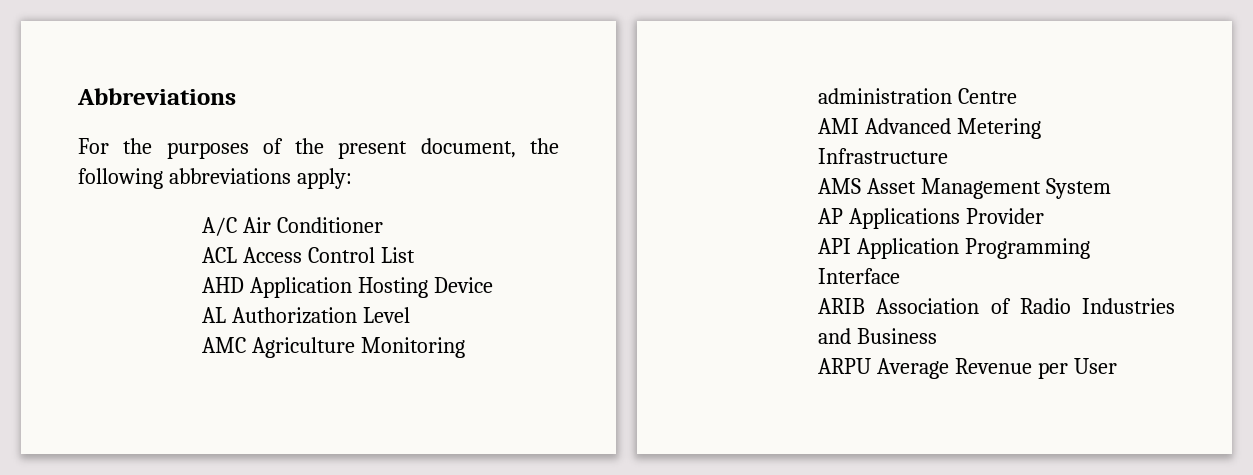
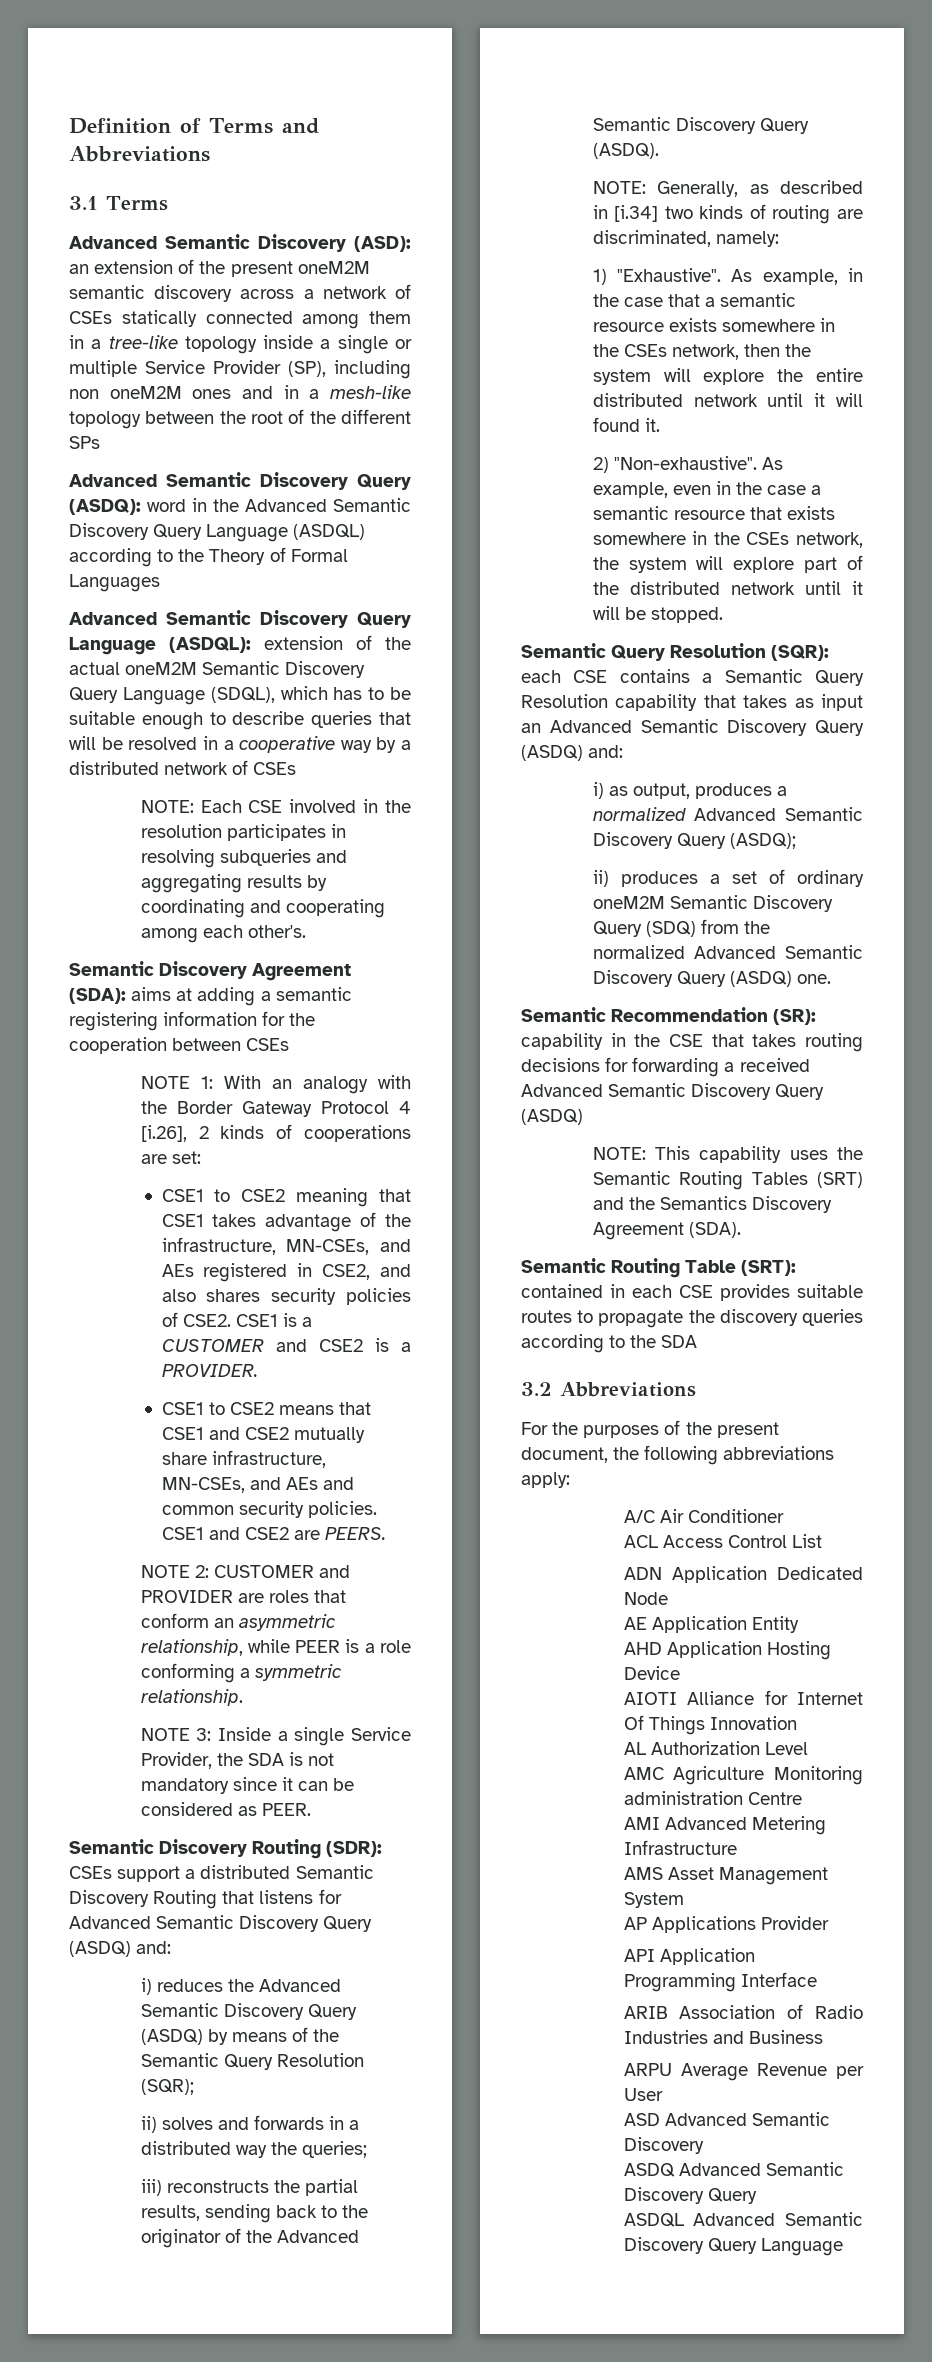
(77, 96) none -> [69,118,319,134] [69,146,210,162] [69,196,168,211] [69,234,411,252] [69,259,370,277] [69,284,412,302] [69,310,411,329] [69,335,412,354] [69,360,411,379] [69,385,412,399] [69,409,412,429] [69,436,100,449] [69,472,411,490] [69,498,411,515] [69,523,366,542] [69,547,348,567] [69,574,160,592] [69,610,411,628] [69,635,411,655] [69,661,366,678] [69,686,411,705] [69,711,412,730] [69,736,411,753] [69,760,297,775] [140,799,411,813] [140,824,346,841] [140,849,347,868] [140,874,327,893] [140,899,385,918] [140,925,306,943] [69,961,352,981] [69,987,352,1006] [69,1011,316,1031] [69,1037,290,1054] [140,1075,411,1094] [140,1101,411,1117] [140,1124,411,1142] [140,1151,201,1164] [161,1188,411,1207] [161,1212,411,1232] [161,1237,412,1255] [161,1263,411,1282] [161,1288,412,1305] [161,1312,313,1327] [161,1338,411,1352] [161,1364,258,1377] [161,1402,372,1415] [161,1427,366,1443] [161,1450,326,1468] [161,1477,355,1493] [161,1501,377,1518] [161,1527,387,1540] [140,1565,351,1578] [140,1590,347,1603] [140,1613,336,1631] [140,1639,411,1656] [140,1663,342,1683] [140,1689,243,1706] [140,1727,411,1746] [140,1752,335,1769] [140,1777,355,1794] [140,1802,311,1816] [69,1839,383,1859] [69,1865,374,1882] [69,1889,342,1909] [69,1915,373,1932] [69,1941,172,1957] [140,1978,342,1995] [140,2003,357,2020] [140,2027,340,2045] [140,2053,364,2070] [140,2079,194,2095] [140,2115,360,2133] [140,2141,368,2158] [140,2179,359,2196] [140,2204,369,2223] [140,2228,360,2248] [592,117,809,134] [592,143,659,159] [592,180,863,197] [592,204,863,224] [592,230,779,247] [592,268,863,285] [592,293,797,307] [592,318,836,332] [592,344,812,360] [592,368,863,385] [592,393,863,407] [592,417,660,432] [592,456,783,473] [592,481,822,498] [592,506,836,520] [592,531,863,548] [592,555,863,573] [592,581,863,595] [592,606,723,623] [521,643,830,661] [521,669,864,686] [521,694,863,711] [521,719,864,736] [521,745,624,761] [592,782,788,799] [592,807,863,821] [592,832,796,849] [592,869,864,887] [592,895,833,912] [592,919,771,937] [592,945,863,959] [592,970,832,987] [521,1007,817,1025] [521,1033,863,1052] [521,1057,810,1077] [521,1083,825,1100] [521,1109,583,1125] [592,1146,863,1163] [592,1171,863,1190] [592,1196,833,1213] [592,1222,741,1240] [521,1258,797,1278] [521,1284,863,1301] [521,1309,863,1328] [521,1334,698,1353] [521,1382,552,1396] Definition of Terms and Abbreviations // 3.1 Terms // Advanced Semantic Discovery (ASD): an extension of the present oneM2M semantic discovery across a network of CSEs statically connected among them in a tree-like topology inside a single or multiple Service Provider (SP), including non oneM2M ones and in a mesh-like topology between the root of the different SPs // Advanced Semantic Discovery Query (ASDQ): word in the Advanced Semantic Discovery Query Language (ASDQL) according to the Theory of Formal Languages // Advanced Semantic Discovery Query Language (ASDQL): extension of the actual oneM2M Semantic Discovery Query Language (SDQL), which has to be suitable enough to describe queries that will be resolved in a cooperative way by a distributed network of CSEs // NOTE: Each CSE involved in the resolution participates in resolving subqueries and aggregating results by coordinating and cooperating among each other's. // Semantic Discovery Agreement (SDA): aims at adding a semantic registering information for the cooperation between CSEs // NOTE 1: With an analogy with the Border Gateway Protocol 4 [i.26], 2 kinds of cooperations are set: // CSE1 to CSE2 meaning that CSE1 takes advantage of the infrastructure, MN-CSEs, and AEs registered in CSE2, and also shares security policies of CSE2. CSE1 is a CUSTOMER and CSE2 is a PROVIDER. // CSE1 to CSE2 means that CSE1 and CSE2 mutually share infrastructure, MN-CSEs, and AEs and common security policies. CSE1 and CSE2 are PEERS. // NOTE 2: CUSTOMER and PROVIDER are roles that conform an asymmetric relationship, while PEER is a role conforming a symmetric relationship. // NOTE 3: Inside a single Service Provider, the SDA is not mandatory since it can be considered as PEER. // Semantic Discovery Routing (SDR): CSEs support a distributed Semantic Discovery Routing that listens for Advanced Semantic Discovery Query (ASDQ) and: // i) reduces the Advanced Semantic Discovery Query (ASDQ) by means of the Semantic Query Resolution (SQR); // ii) solves and forwards in a distributed way the queries; // iii) reconstructs the partial results, sending back to the originator of the Advanced Semantic Discovery Query (ASDQ). // NOTE: Generally, as described in [i.34] two kinds of routing are discriminated, namely: // 1) "Exhaustive". As example, in the case that a semantic resource exists somewhere in the CSEs network, then the system will explore the entire distributed network until it will found it. // 2) "Non-exhaustive". As example, even in the case a semantic resource that exists somewhere in the CSEs network, the system will explore part of the distributed network until it will be stopped. // Semantic Query Resolution (SQR): each CSE contains a Semantic Query Resolution capability that takes as input an Advanced Semantic Discovery Query (ASDQ) and: // i) as output, produces a normalized Advanced Semantic Discovery Query (ASDQ); // ii) produces a set of ordinary oneM2M Semantic Discovery Query (SDQ) from the normalized Advanced Semantic Discovery Query (ASDQ) one. // Semantic Recommendation (SR): capability in the CSE that takes routing decisions for forwarding a received Advanced Semantic Discovery Query (ASDQ) // NOTE: This capability uses the Semantic Routing Tables (SRT) and the Semantics Discovery Agreement (SDA). // Semantic Routing Table (SRT): contained in each CSE provides suitable routes to propagate the discovery queries according to the SDA // 3.2
[202,277,494,298] AHD Application Hosting Device -> [623,1566,863,1583] [623,1592,668,1605] [623,1616,799,1633] [623,1641,831,1660] [623,1666,680,1680] [623,1690,863,1705] [623,1715,797,1735] ADN Application Dedicated Node // AE Application Entity // AHD Application Hosting Device // AIOTI Alliance for Internet Of Things Innovation
(1118, 366) none -> [623,2112,830,2126] [623,2137,704,2154] [623,2162,844,2177] [623,2187,757,2204] [623,2212,863,2227] [623,2237,843,2256] // ASD Advanced Semantic Discovery // ASDQ Advanced Semantic Discovery Query // ASDQL Advanced Semantic Discovery Query Language

